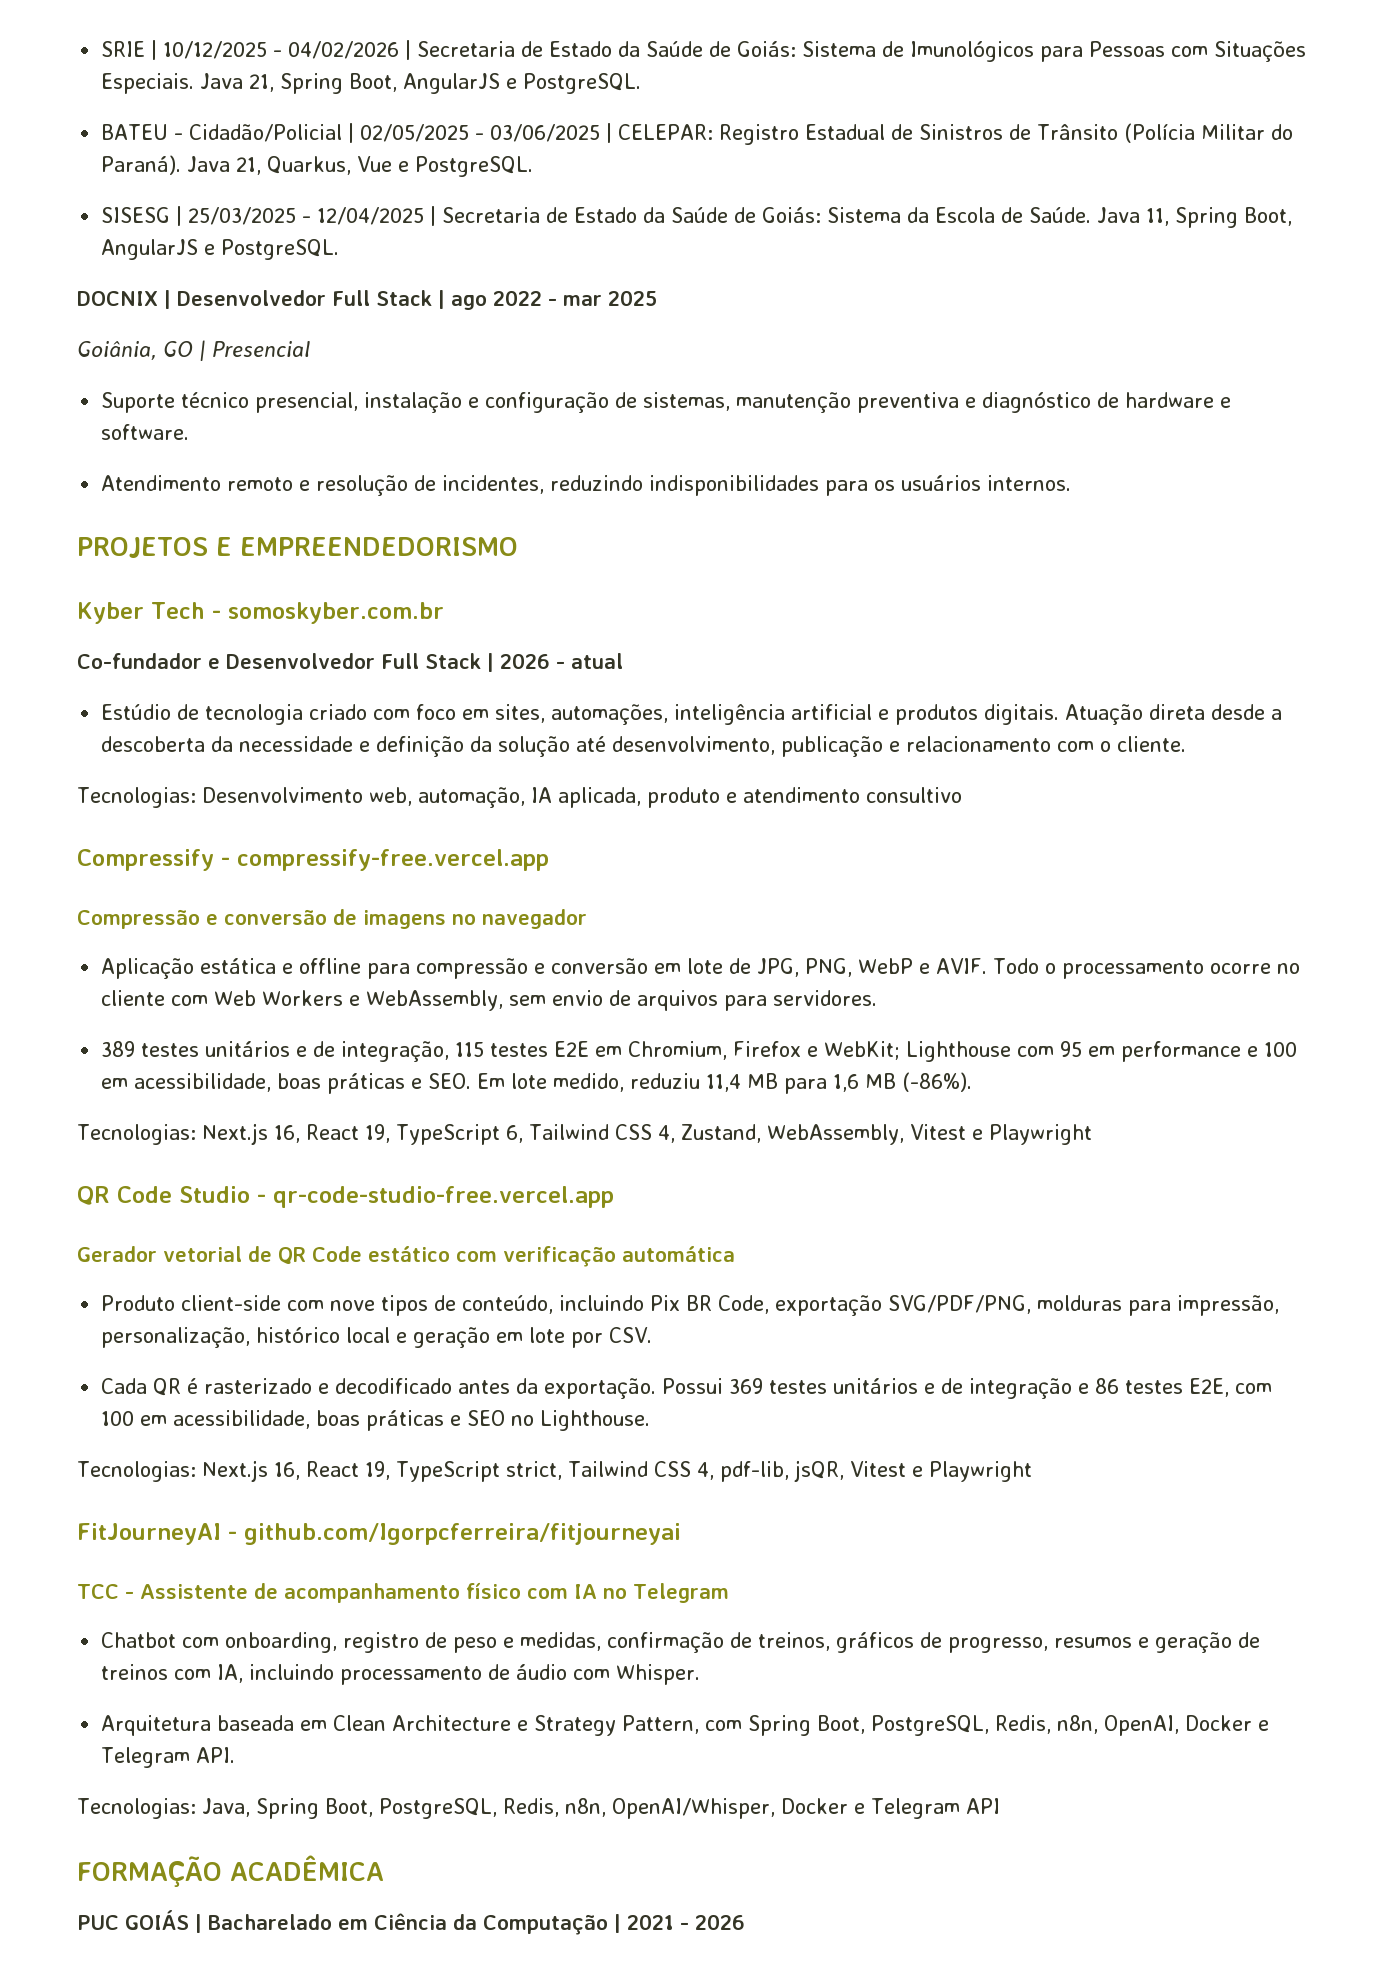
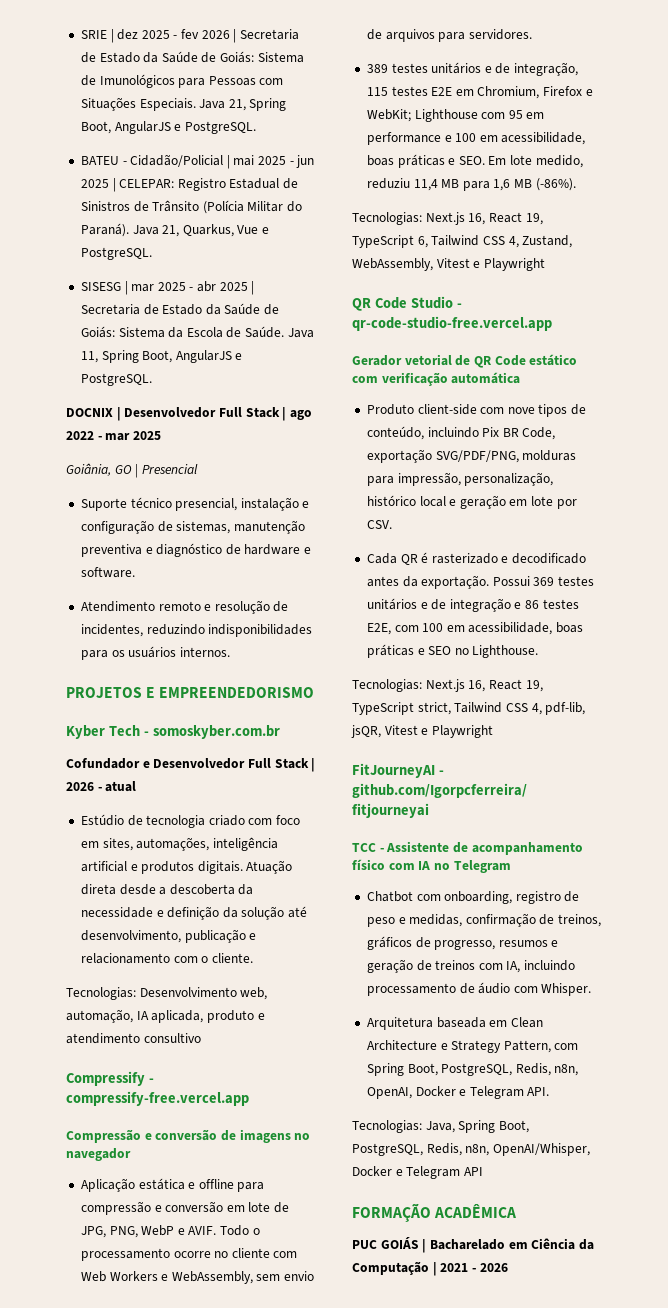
[163,41,400,59] 10/12/2025 - 04/02/2026 -> [117,29,230,40] dez 2025 - fev 2026
[360,124,601,142] 02/05/2025 - 03/06/2025 -> [233,155,315,168] [80,179,109,188] mai 2025 - jun 2025
[188,207,425,225] 25/03/2025 - 12/04/2025 -> [131,281,248,292] mar 2025 - abr 2025
[77,653,202,669] Co-fundador -> [66,758,140,769] Cofundador

